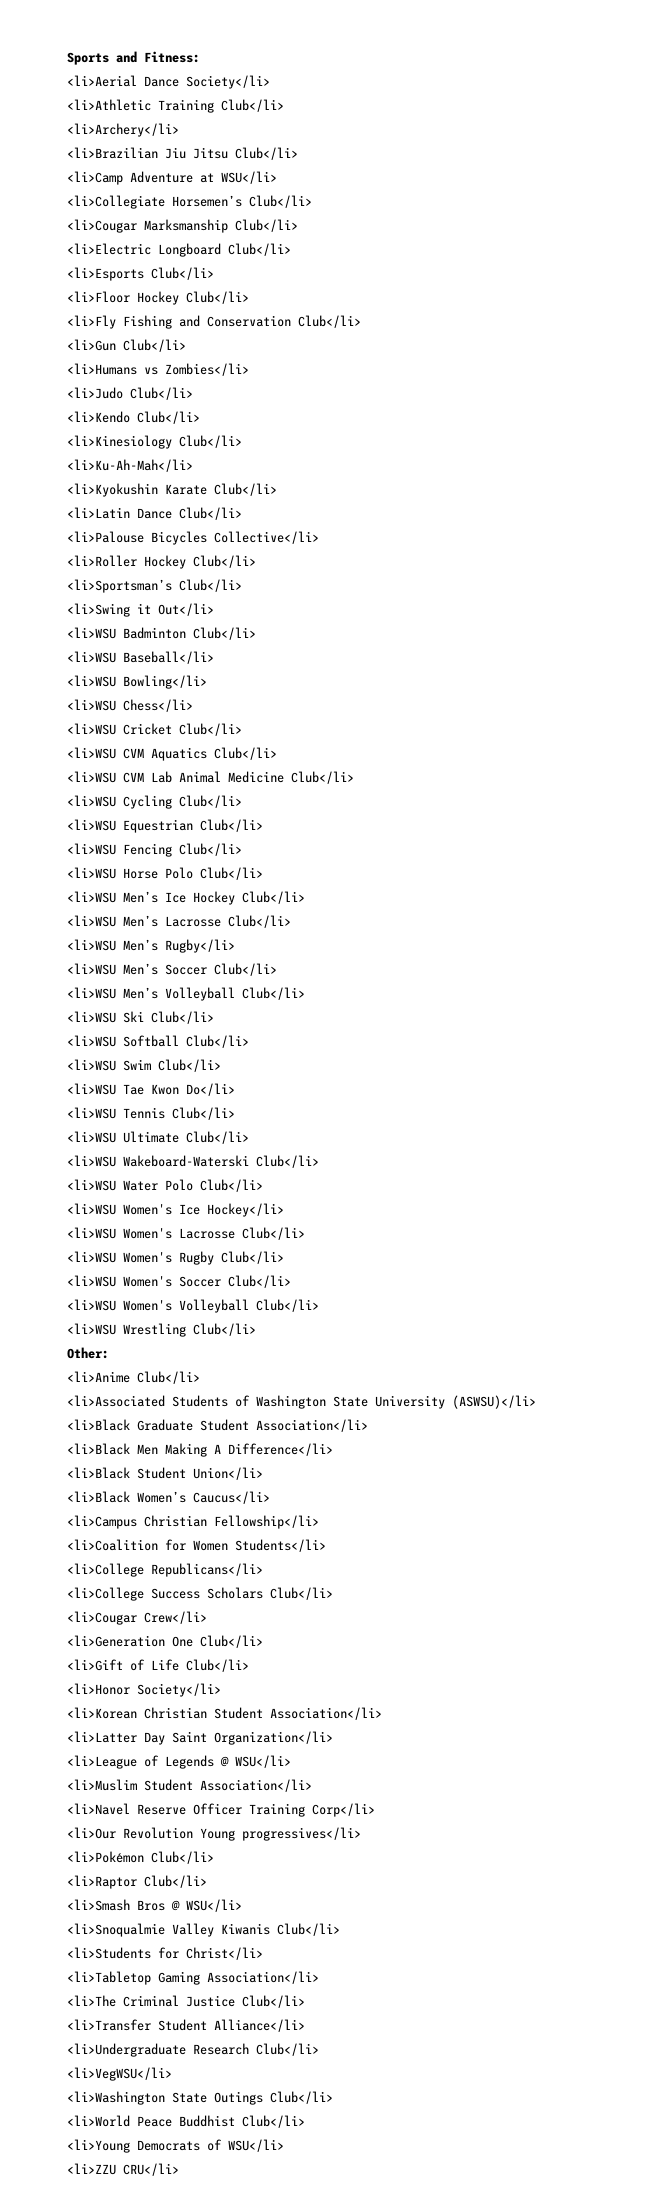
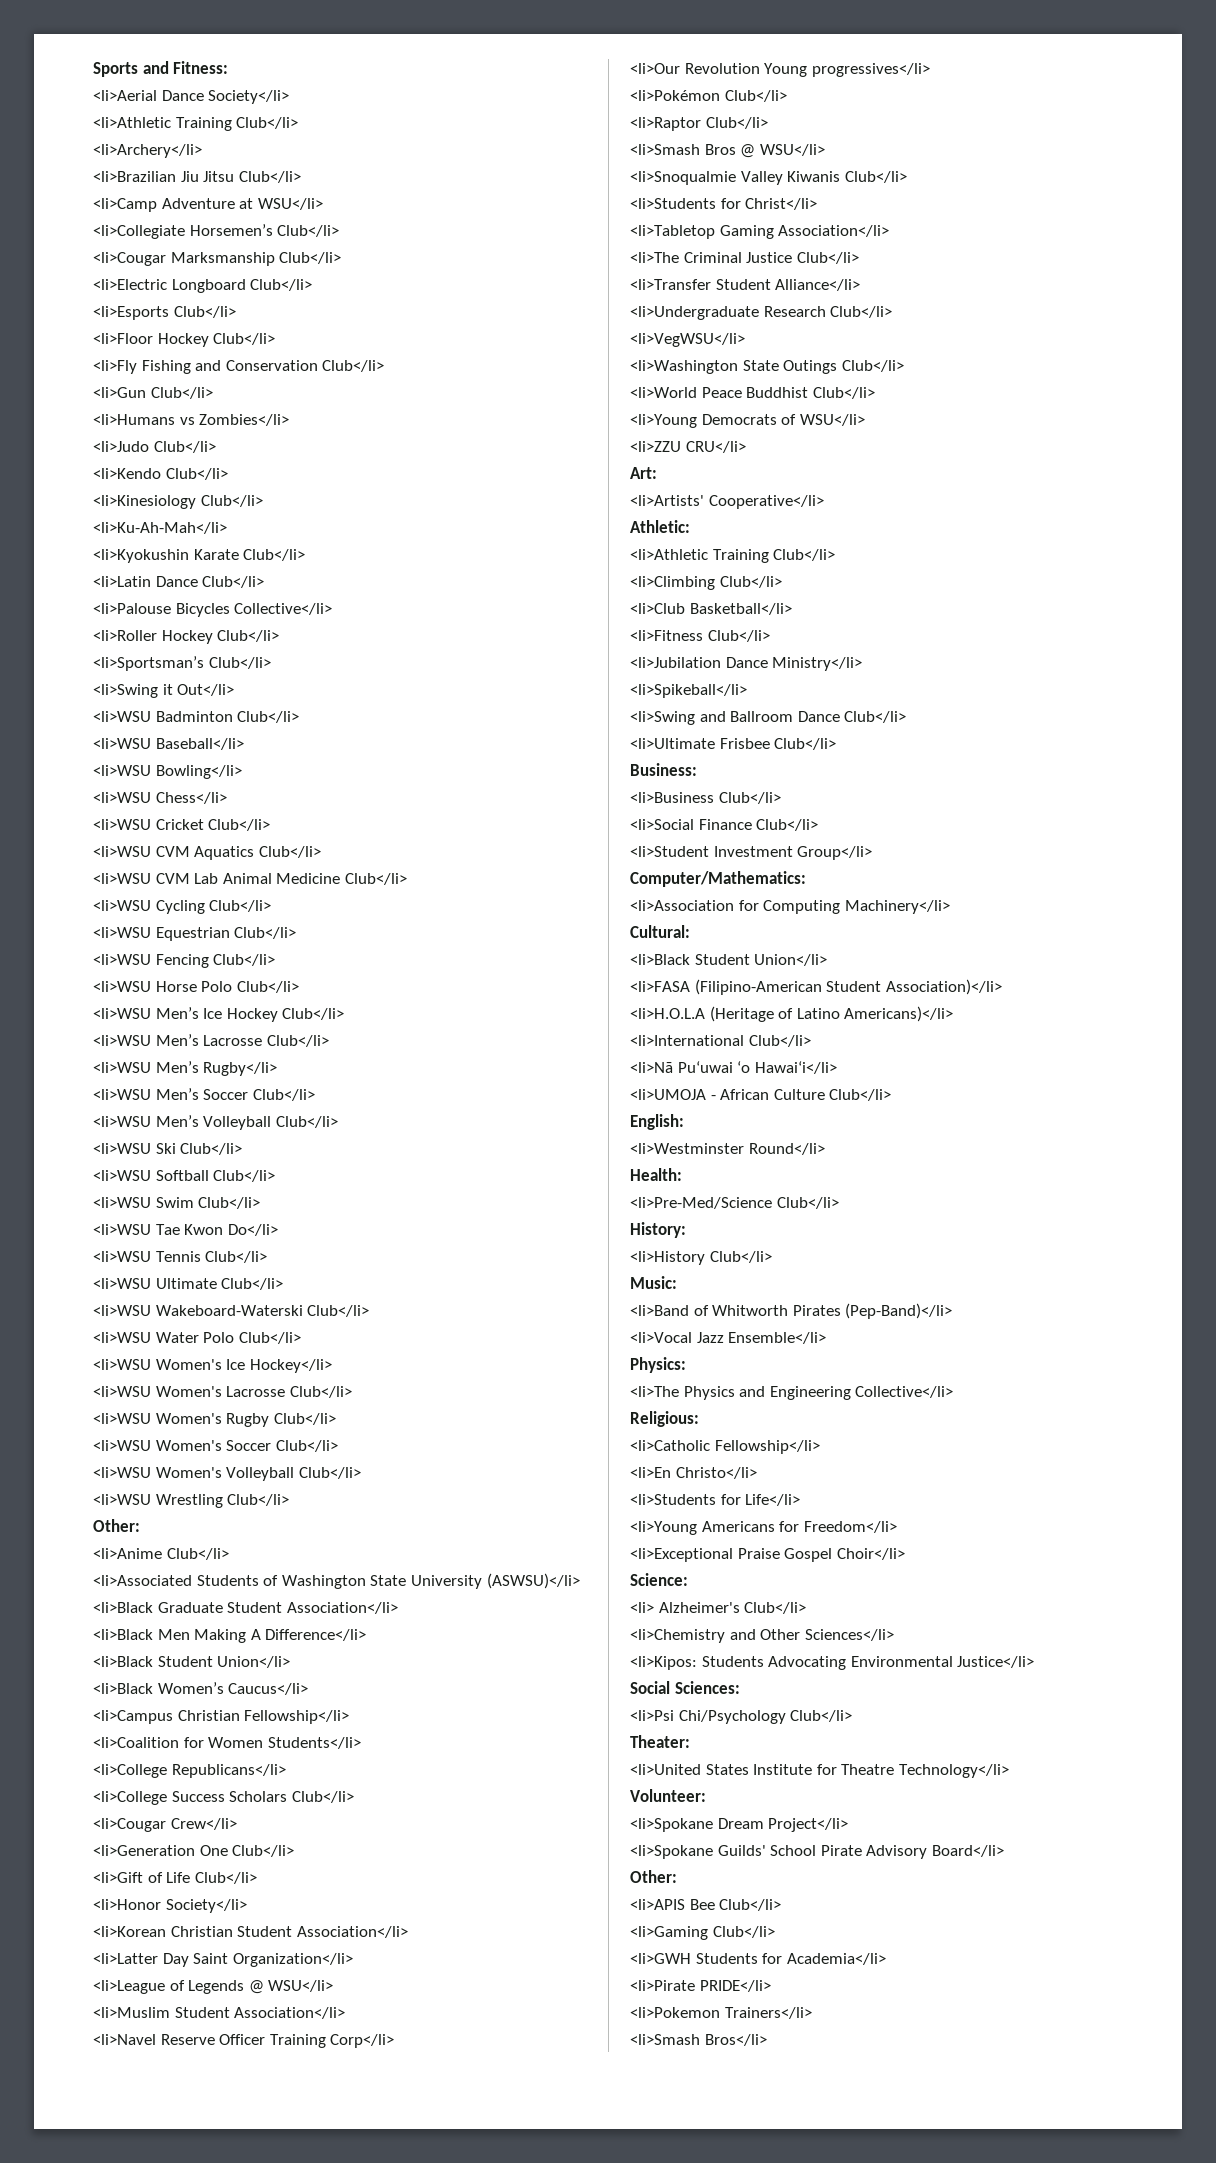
(179, 2169) none -> [630,467,657,479] [630,495,824,509] [630,520,690,533] [630,549,836,563] [630,576,782,590] [630,603,792,615] [630,630,770,642] [630,657,863,671] [630,684,747,698] [630,711,907,725] [630,738,837,750] [630,763,697,776] [630,792,781,804] [630,819,819,831] [630,846,873,860] [630,871,806,887] [630,900,950,914] [630,925,690,938] [630,954,828,966] [630,979,1002,995] [630,1006,954,1022] [630,1035,811,1047] [630,1061,837,1074] [630,1089,892,1101] [630,1114,684,1130] [630,1143,825,1155] [630,1168,682,1181] [630,1197,839,1209] [630,1222,686,1238] [630,1251,772,1265] [630,1276,677,1289] [630,1303,953,1319] [630,1332,827,1344] [630,1357,686,1373] [630,1386,954,1400] [630,1411,699,1427] [630,1440,820,1454] [630,1467,757,1479] [630,1494,801,1506] [630,1521,897,1535] [630,1548,905,1562] [630,1573,688,1586] [630,1602,807,1614] [630,1629,894,1643] [630,1656,1035,1670] [630,1681,740,1694] [630,1710,853,1724] [630,1735,690,1748] [630,1764,1009,1778] [630,1789,706,1802] [630,1818,849,1832] [630,1845,1004,1859] [630,1870,677,1883] [630,1899,782,1911] [630,1926,775,1940] [630,1953,886,1965] [630,1980,771,1992] [630,2007,812,2019] [630,2034,767,2046] // Art: // <li>Artists' Cooperative</li> // Athletic: // <li>Athletic Training Club</li> // <li>Climbing Club</li> // <li>Club Basketball</li> // <li>Fitness Club</li> // <li>Jubilation Dance Ministry</li> // <li>Spikeball</li> // <li>Swing and Ballroom Dance Club</li> // <li>Ultimate Frisbee Club</li> // Business: // <li>Business Club</li> // <li>Social Finance Club</li> // <li>Student Investment Group</li> // Computer/Mathematics: // <li>Association for Computing Machinery</li> // Cultural: // <li>Black Student Union</li> // <li>FASA (Filipino-American Student Association)</li> // <li>H.O.L.A (Heritage of Latino Americans)</li> // <li>International Club</li> // <li>Nā Puʻuwai ʻo Hawaiʻi</li> // <li>UMOJA - African Culture Club</li> // English: // <li>Westminster Round</li> // Health: // <li>Pre-Med/Science Club</li> // History: // <li>History Club</li> // Music: // <li>Band of Whitworth Pirates (Pep-Band)</li> // <li>Vocal Jazz Ensemble</li> // Physics: // <li>The Physics and Engineering Collective</li> // Religious: // <li>Catholic Fellowship</li> // <li>En Christo</li> // <li>Students for Life</li> // <li>Young Americans for Freedom</li> // <li>Exceptional Praise Gospel Choir</li> // Science: // <li> Alzheimer's Club</li> // <li>Chemistry and Other Sciences</li> // <li>Kipos: Students Advocating Environmental Justice</li> // Social Sciences: // <li>Psi Chi/Psychology Club</li> // Theater: // <li>United States Institute for Theatre Technology</li> // Volunteer: // <li>Spokane Dream Project</li> // <li>Spokane Guilds' School Pirate Advisory Board</li> // Other: // <li>APIS Bee Club</li> // <li>Gaming Club</li> // <li>GWH Students for Academia</li> // <li>Pirate PRIDE</li> // <li>Pokemon Trainers</li> // <li>Smash Bros</li>

